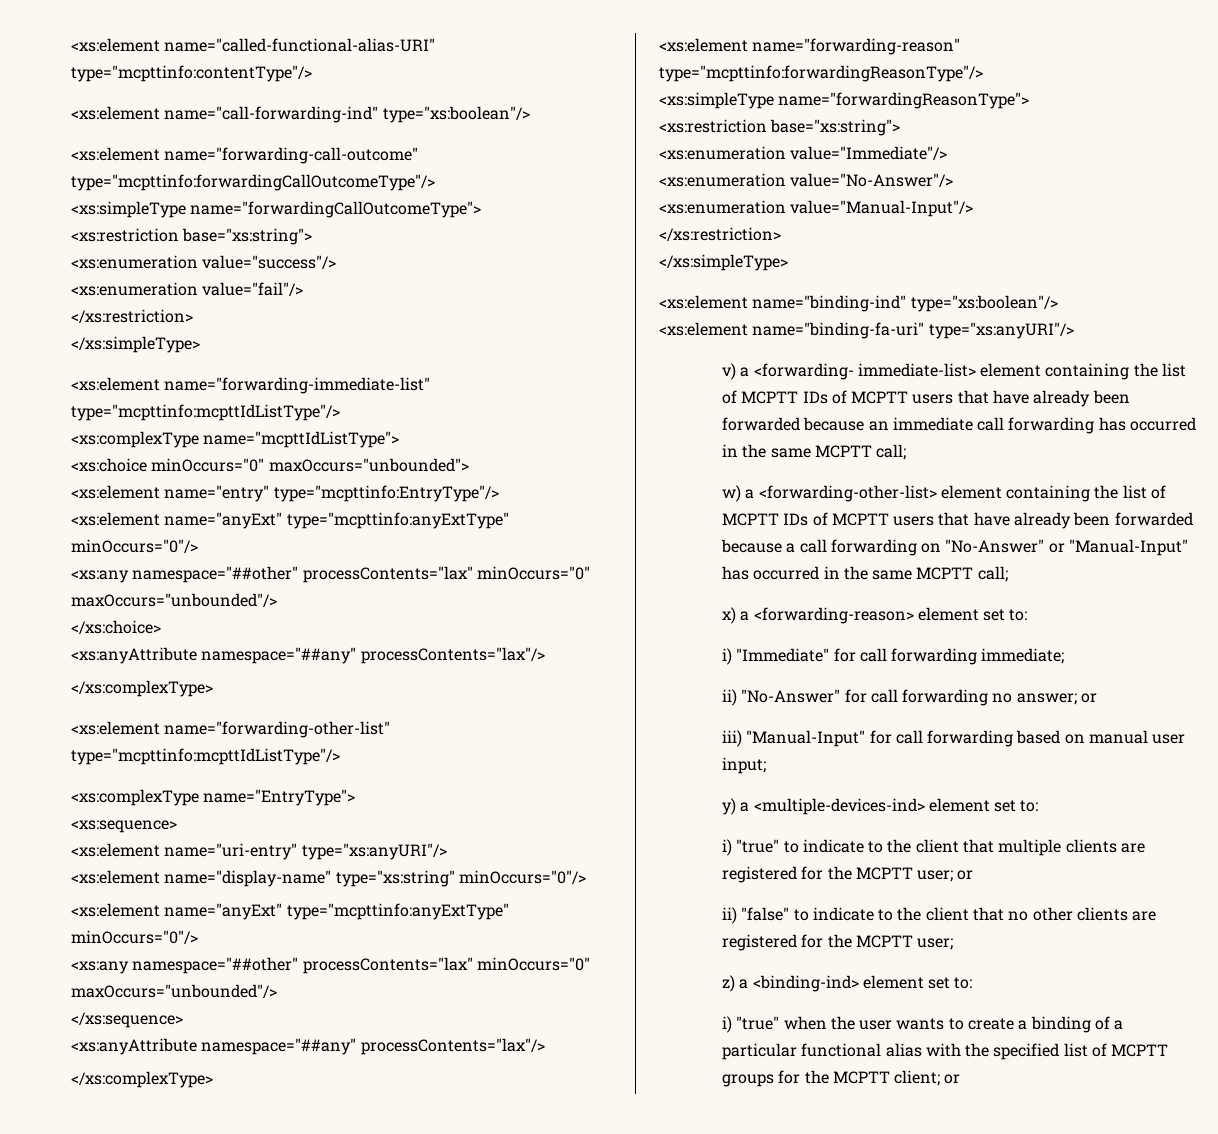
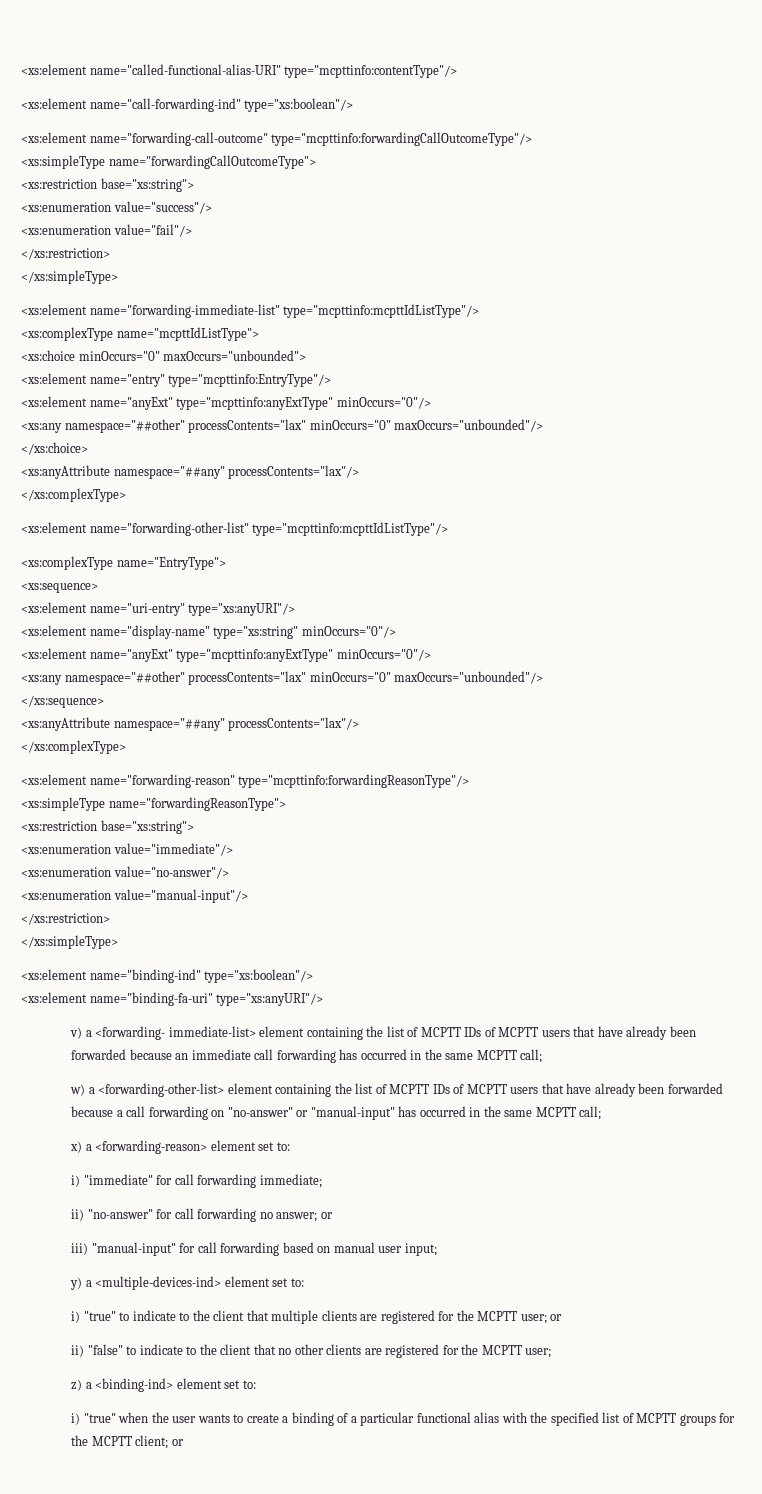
[790,146,948,160] [659,173,954,187] [659,200,974,217] value="Immediate"/> // <xs:enumeration value="No-Answer"/> // <xs:enumeration value="Manual-Input"/> -> [113,843,233,856] [21,866,229,879] [21,889,248,903] value="immediate"/> // <xs:enumeration value="no-answer"/> // <xs:enumeration value="manual-input"/>
[945,539,1189,556] "No-Answer" or "Manual-Input" -> [227,1106,395,1120] "no-answer" or "manual-input"
[736,648,830,662] "Immediate" -> [83,1174,153,1185] "immediate"
[741,689,841,703] "No-Answer" -> [87,1209,153,1219] "no-answer"
[746,730,866,747] "Manual-Input" -> [91,1242,176,1256] "manual-input"

